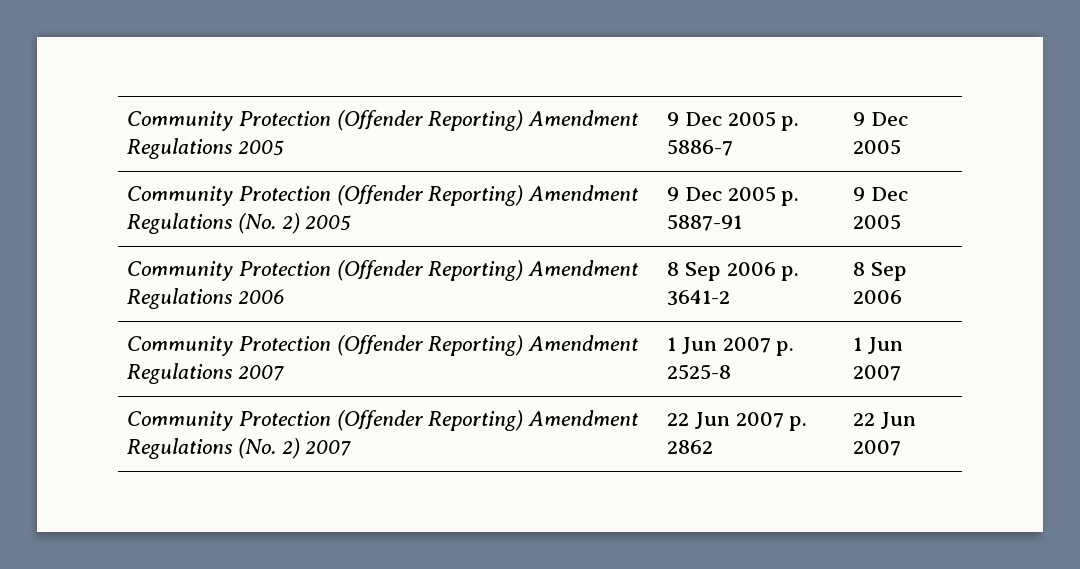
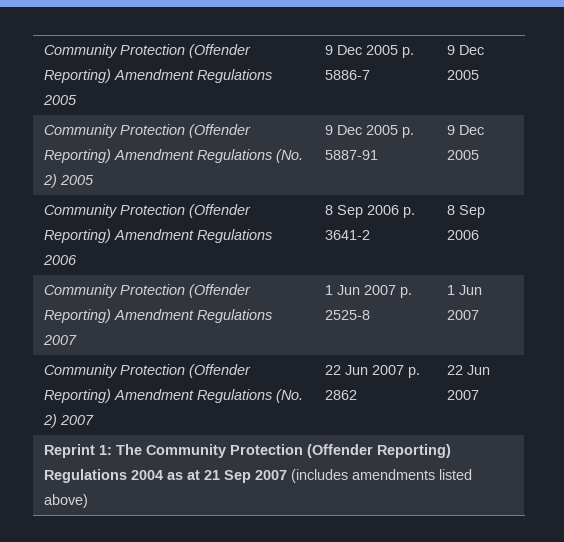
(901, 448) none -> [43,444,451,458] [43,469,472,483] [43,494,88,508] // Reprint 1: The Community Protection (Offender Reporting) Regulations 2004 as at 21 Sep 2007 (includes amendments listed above)

